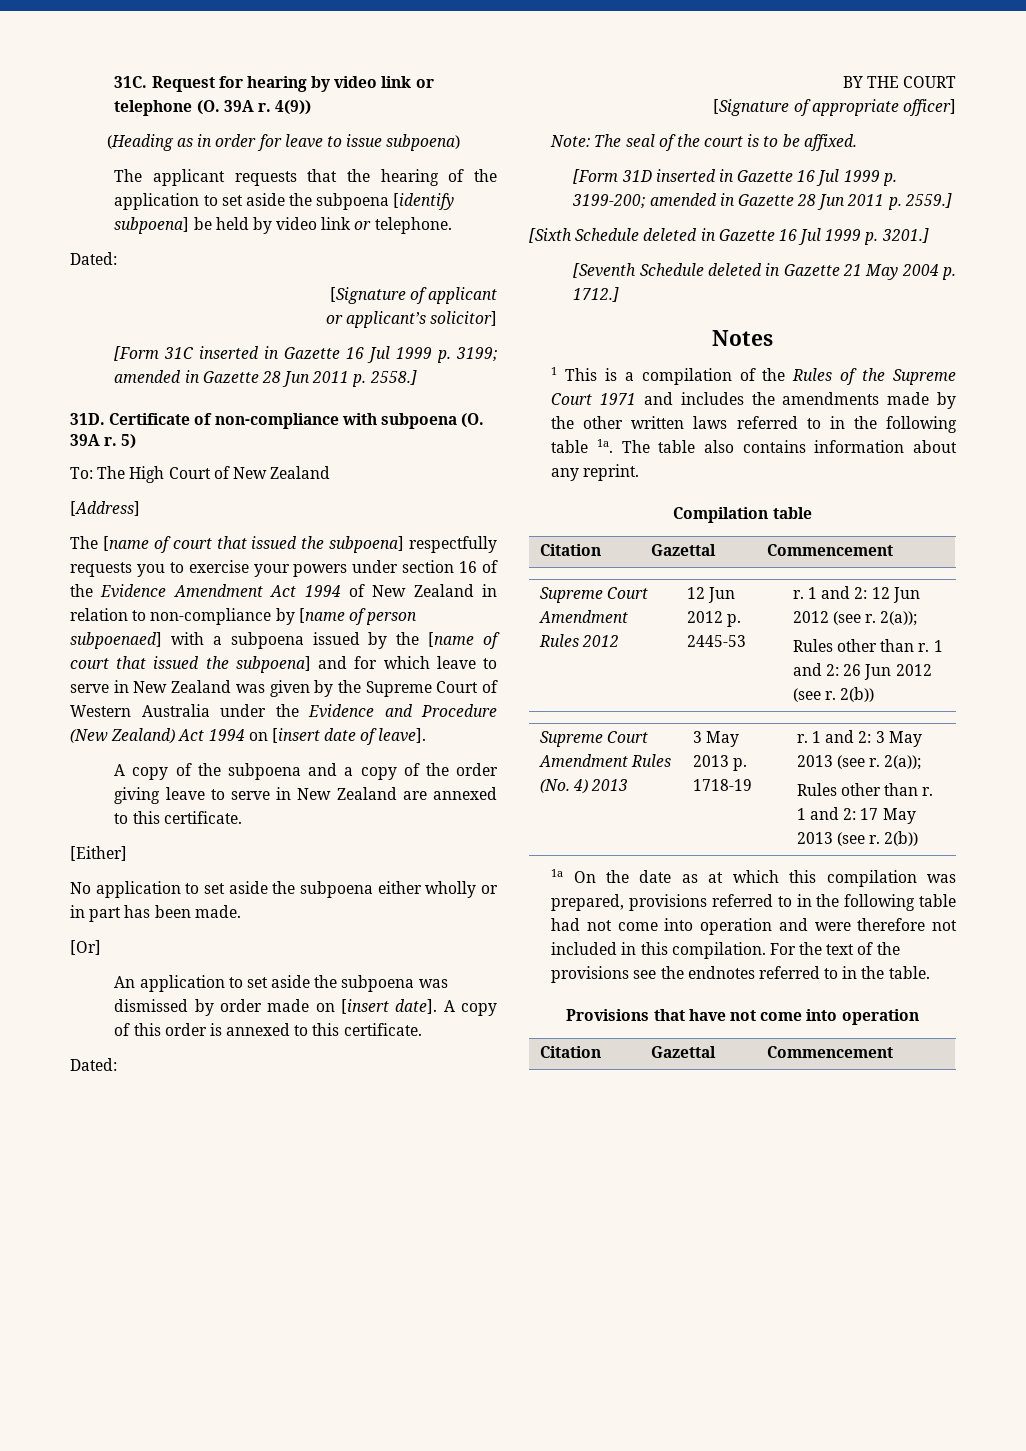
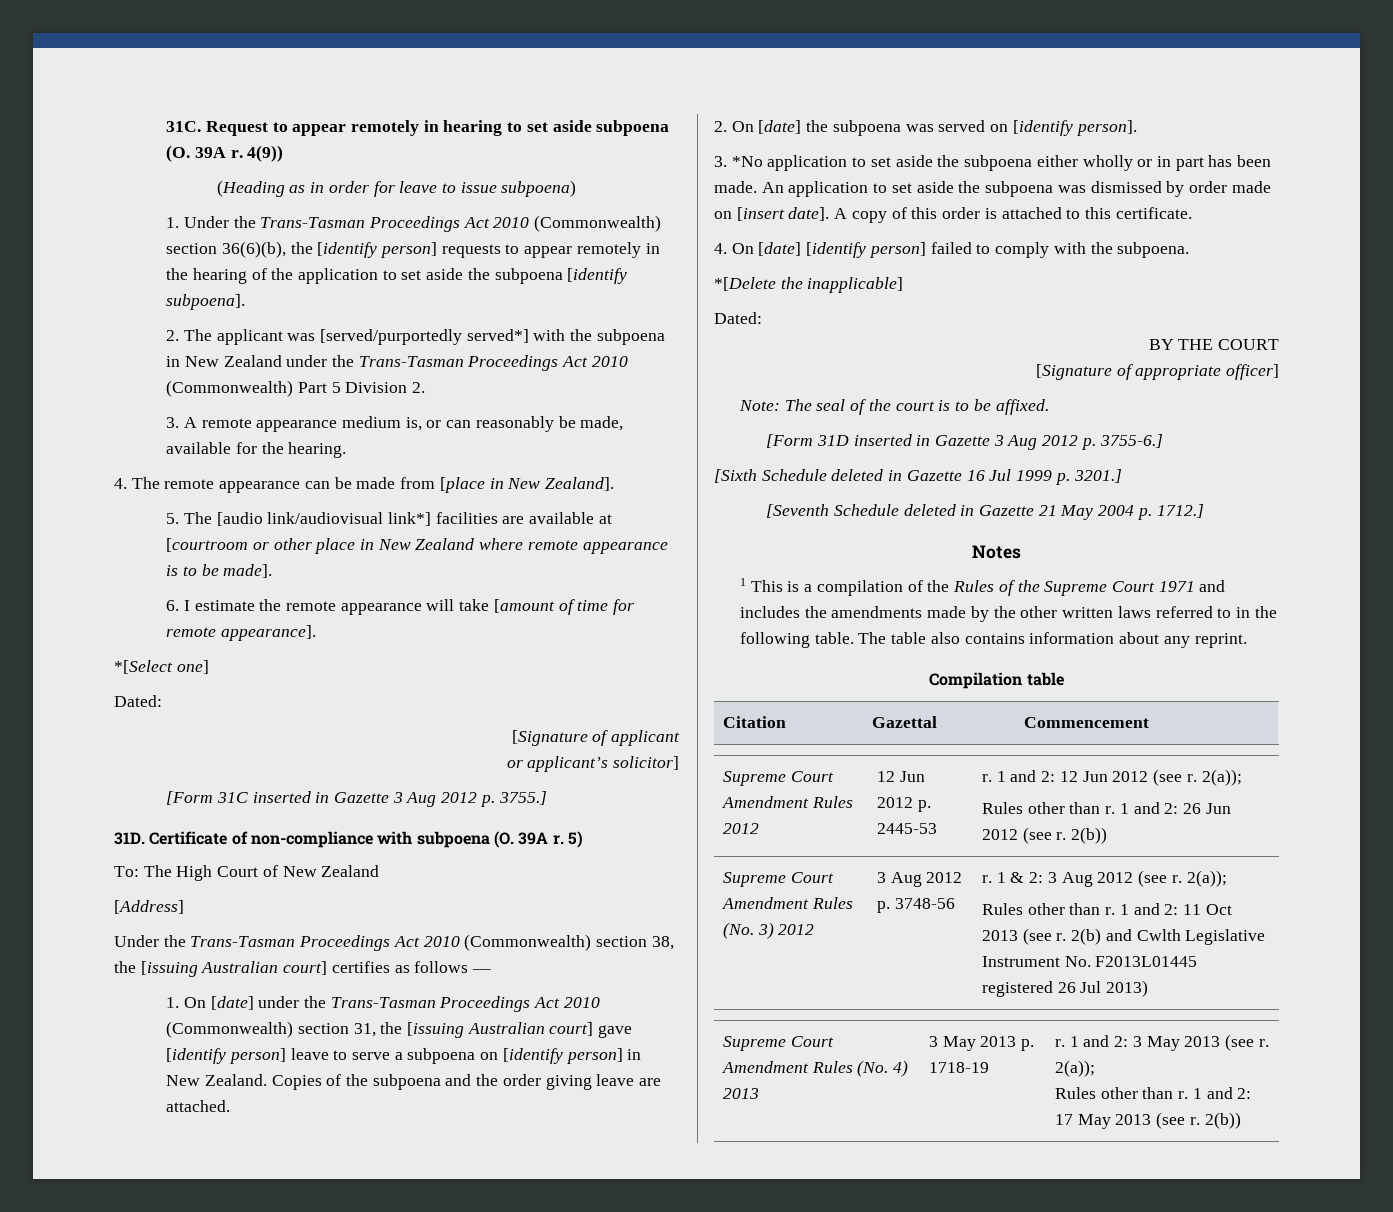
[218,76,434,92] [114,100,193,116] for hearing by video link or telephone -> [272,120,670,136] to appear remotely in hearing to set aside subpoena
[114,169,338,186] The applicant requests that -> [166,215,662,232] [166,241,660,258] 1. Under the Trans-Tasman Proceedings Act 2010 (Commonwealth) section 36(6)(b), the [identify person] requests to appear remotely in
[114,217,452,234] subpoena] be held by video link or telephone. -> [166,294,246,310] [166,329,665,345] [166,355,628,371] [166,380,425,397] [166,416,624,432] [166,442,347,458] [114,477,614,493] [166,512,612,526] [166,538,668,554] [166,564,273,578] [166,599,635,615] [166,625,316,641] [114,660,209,674] subpoena]. // 2. The applicant was [served/purportedly served*] with the subpoena in New Zealand under the Trans-Tasman Proceedings Act 2010 (Commonwealth) Part 5 Division 2. // 3. A remote appearance medium is, or can reasonably be made, available for the hearing. // 4. The remote appearance can be made from [place in New Zealand]. // 5. The [audio link/audiovisual link*] facilities are available at [courtroom or other place in New Zealand where remote appearance is to be made]. // 6. I estimate the remote appearance will take [amount of time for remote appearance]. // *[Select one]
[346,346,498,363] [114,370,417,387] 16 Jul 1999 p. 3199; amended in Gazette 28 Jun 2011 p. 2558.] -> [392,791,547,807] 3 Aug 2012 p. 3755.]
[70,536,497,553] [70,560,499,577] [70,584,497,598] [70,608,418,625] [70,632,500,649] [70,656,498,673] [70,680,498,697] [70,704,497,718] [70,728,427,745] [114,764,169,780] The [name of court that issued the subpoena] respectfully requests you to exercise your powers under section 16 of the Evidence Amendment Act 1994 of New Zealand in relation to non-compliance by [name of person subpoenaed] with a subpoena issued by the [name of court that issued the subpoena] and for which leave to serve in New Zealand was given by the Supreme Court of Western Australia under the Evidence and Procedure (New Zealand) Act 1994 on [insert date of leave]. // A copy -> [114,934,674,951] [114,961,492,977] [166,996,600,1012] [166,1021,633,1038] [166,1048,642,1064] [166,1074,322,1090] Under the Trans-Tasman Proceedings Act 2010 (Commonwealth) section 38, the [issuing Australian court] certifies as follows — // 1. On [date] under the Trans-Tasman Proceedings Act 2010 (Commonwealth) section 31, the [issuing Australian court] gave [identify person] leave to serve a subpoena on [identify person] in New Zealand. Copies
[344,763,420,780] a copy of -> (472, 1080) none
[210,787,497,800] [114,811,242,824] [70,846,127,861] [70,882,91,894] to serve in New Zealand are annexed to this certificate. // [Either] // No -> [639,1078,662,1086] [166,1100,231,1112] [714,120,1137,136] [714,156,763,167] are attached. // 2. On [date] the subpoena was served on [identify person]. // 3. *No
[70,940,101,955] // [Or] // -> (757, 187) none
[226,1023,422,1036] annexed to this certificate. -> [1001,207,1192,219] [714,242,1190,258] [714,277,904,293] attached to this certificate. // 4. On [date] [identify person] failed to comply with the subpoena. // *[Delete the inapplicable]
[797,169,897,186] [572,193,952,210] 16 Jul 1999 p. 3199-200; amended in Gazette 28 Jun 2011 p. 2559.] -> [993,434,1163,450] 3 Aug 2012 p. 3755-6.]
[551,439,613,453] table 1a. -> [814,632,854,644] table.
(875, 694) none -> [722,872,834,887] [721,897,853,909] [722,922,815,939] [876,872,963,887] [876,898,955,913] [981,870,1227,887] [981,903,1232,915] [981,928,1266,945] [981,956,1198,967] [981,980,1149,997] // Supreme Court Amendment Rules (No. 3) 2012 | 3 Aug 2012 p. 3748-56 | r. 1 & 2: 3 Aug 2012 (see r. 2(a)); // Rules other than r. 1 and 2: 11 Oct 2013 (see r. 2(b) and Cwlth Legislative Instrument No. F2013L01445 registered 26 Jul 2013)
[551,869,956,887] [551,894,956,911] [551,918,957,935] [551,942,900,959] [551,966,930,983] [566,1009,919,1025] [539,1046,601,1058] [650,1046,716,1058] [766,1046,893,1058] // 1a On the date as at which this compilation was prepared, provisions referred to in the following table had not come into operation and were therefore not included in this compilation. For the text of the provisions see the endnotes referred to in the table. // Provisions that have not come into operation // Citation | Gazettal | Commencement -> (1241, 1120) none

